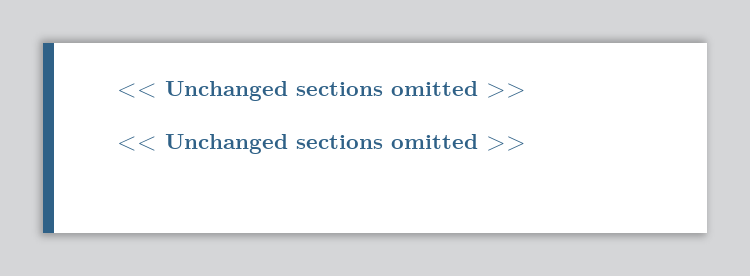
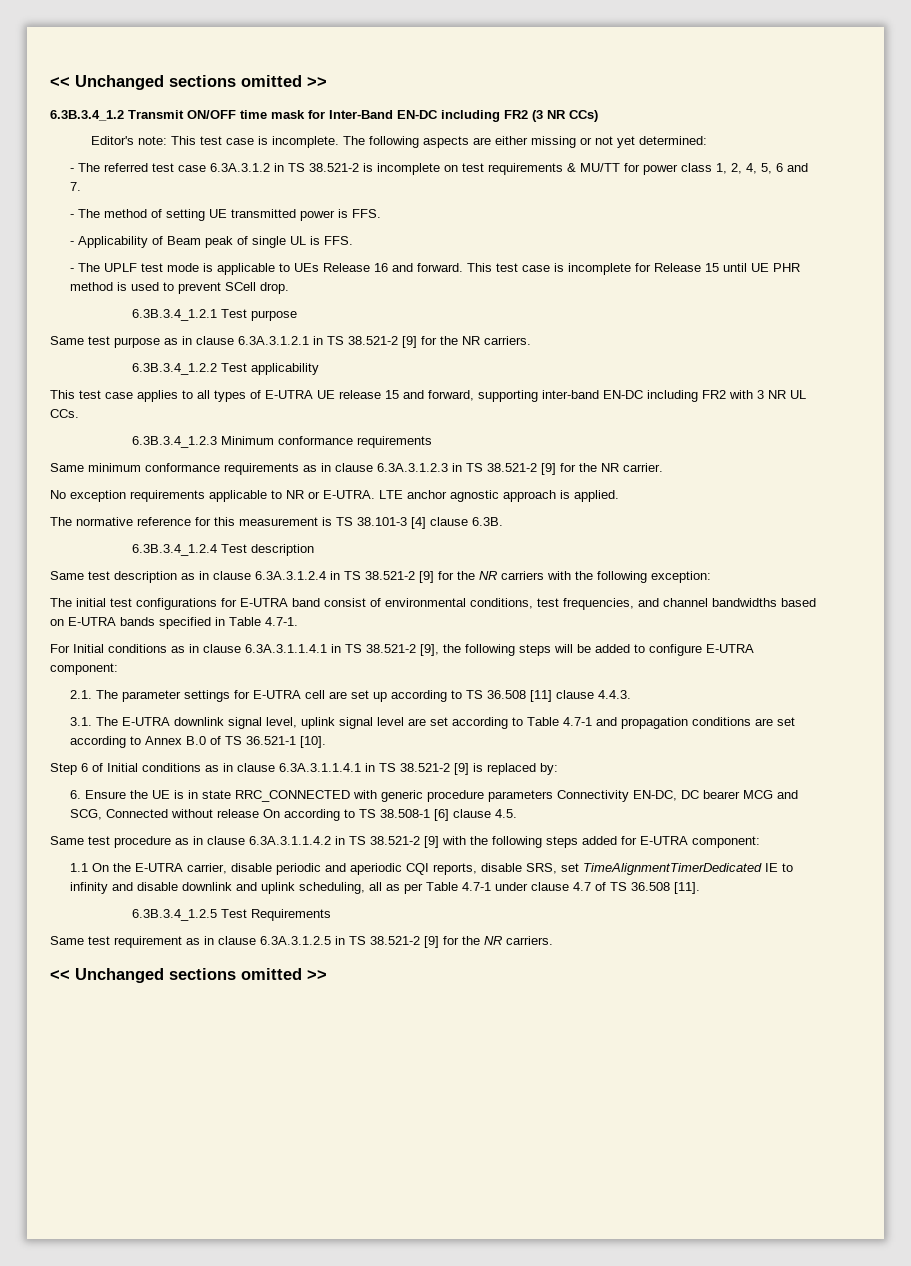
[117,81,526,101] << Unchanged sections omitted >> -> [50,75,327,90] [50,110,598,122] [90,136,707,148] [70,163,809,175] [70,182,82,191] [70,209,382,221] [70,236,354,248] [70,263,801,275] [70,282,290,294] [131,309,297,321] [50,336,531,348] [131,363,319,375] [50,390,806,402] [50,409,79,418] [131,436,432,448] [50,463,663,475] [50,490,619,502] [50,517,503,529] [131,544,314,556] [50,571,711,583] [50,598,816,610] [50,617,298,629] [50,644,754,656] [50,663,118,675] [70,690,632,702] [70,717,796,729] [70,736,327,748] [50,763,558,775] [70,790,799,802] [70,809,518,821] [50,836,760,848] [70,863,794,875] [70,882,701,894] [131,909,331,921] [50,936,553,948] << Unchanged sections omitted >> // 6.3B.3.4_1.2 Transmit ON/OFF time mask for Inter-Band EN-DC including FR2 (3 NR CCs) // Editor's note: This test case is incomplete. The following aspects are either missing or not yet determined: // - The referred test case 6.3A.3.1.2 in TS 38.521-2 is incomplete on test requirements & MU/TT for power class 1, 2, 4, 5, 6 and 7. // - The method of setting UE transmitted power is FFS. // - Applicability of Beam peak of single UL is FFS. // - The UPLF test mode is applicable to UEs Release 16 and forward. This test case is incomplete for Release 15 until UE PHR method is used to prevent SCell drop. // 6.3B.3.4_1.2.1 Test purpose // Same test purpose as in clause 6.3A.3.1.2.1 in TS 38.521-2 [9] for the NR carriers. // 6.3B.3.4_1.2.2 Test applicability // This test case applies to all types of E-UTRA UE release 15 and forward, supporting inter-band EN-DC including FR2 with 3 NR UL CCs. // 6.3B.3.4_1.2.3 Minimum conformance requirements // Same minimum conformance requirements as in clause 6.3A.3.1.2.3 in TS 38.521-2 [9] for the NR carrier. // No exception requirements applicable to NR or E-UTRA. LTE anchor agnostic approach is applied. // The normative reference for this measurement is TS 38.101-3 [4] clause 6.3B. // 6.3B.3.4_1.2.4 Test description // Same test description as in clause 6.3A.3.1.2.4 in TS 38.521-2 [9] for the NR carriers with the following exception: // The initial test configurations for E-UTRA band consist of environmental conditions, test frequencies, and channel bandwidths based on E-UTRA bands specified in Table 4.7-1. // For Initial conditions as in clause 6.3A.3.1.1.4.1 in TS 38.521-2 [9], the following steps will be added to configure E-UTRA component: // 2.1. The parameter settings for E-UTRA cell are set up according to TS 36.508 [11] clause 4.4.3. // 3.1. The E-UTRA downlink signal level, uplink signal level are set according to Table 4.7-1 and propagation conditions are set according to Annex B.0 of TS 36.521-1 [10]. // Step 6 of Initial conditions as in clause 6.3A.3.1.1.4.1 in TS 38.521-2 [9] is replaced by: // 6. Ensure the UE is in state RRC_CONNECTED with generic procedure parameters Connectivity EN-DC, DC bearer MCG and SCG, Connected without release On according to TS 38.508-1 [6] clause 4.5. // Same test procedure as in clause 6.3A.3.1.1.4.2 in TS 38.521-2 [9] with the following steps added for E-UTRA component: // 1.1 On the E-UTRA carrier, disable periodic and aperiodic CQI reports, disable SRS, set TimeAlignmentTimerDedicated IE to infinity and disable downlink and uplink scheduling, all as per Table 4.7-1 under clause 4.7 of TS 36.508 [11]. // 6.3B.3.4_1.2.5 Test Requirements // Same test requirement as in clause 6.3A.3.1.2.5 in TS 38.521-2 [9] for the NR carriers.

